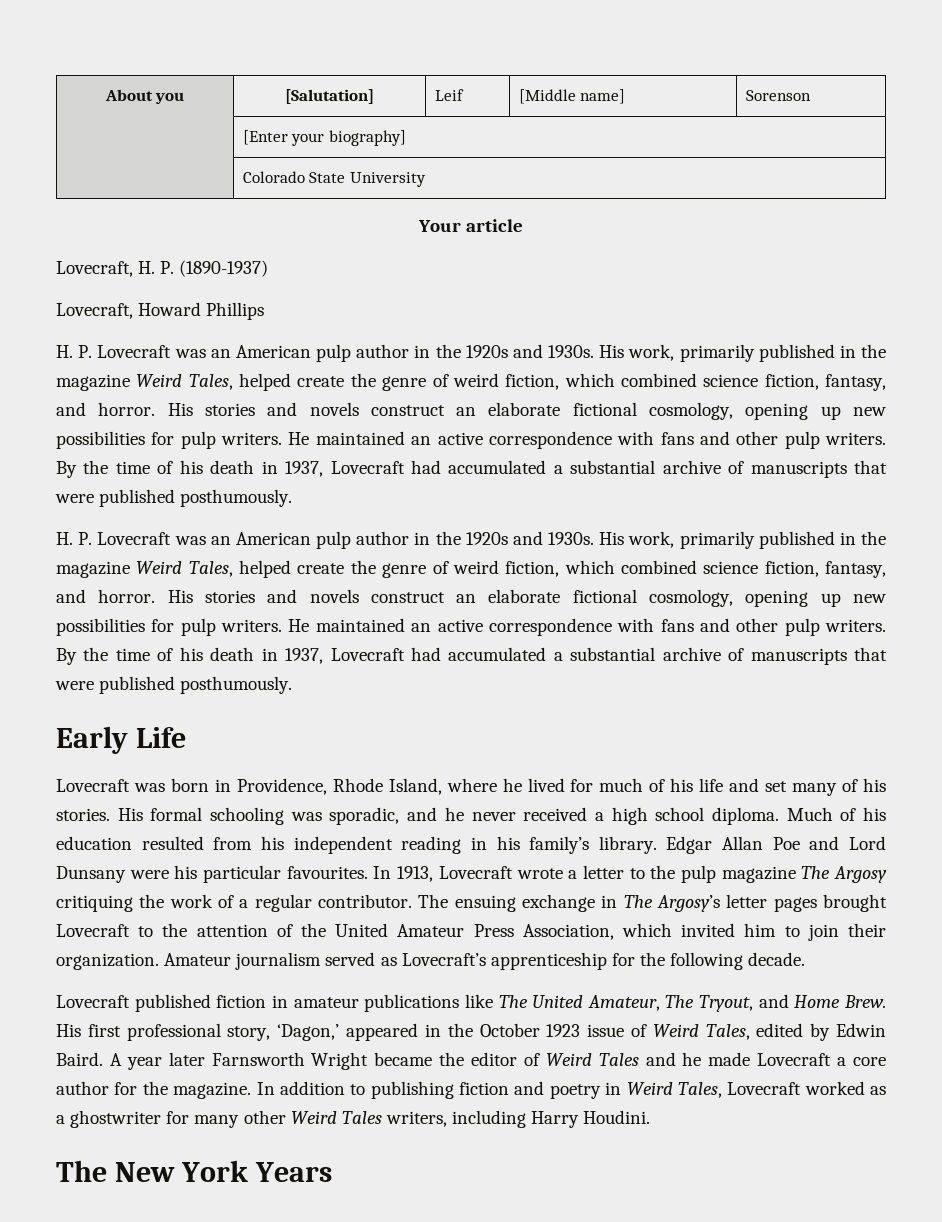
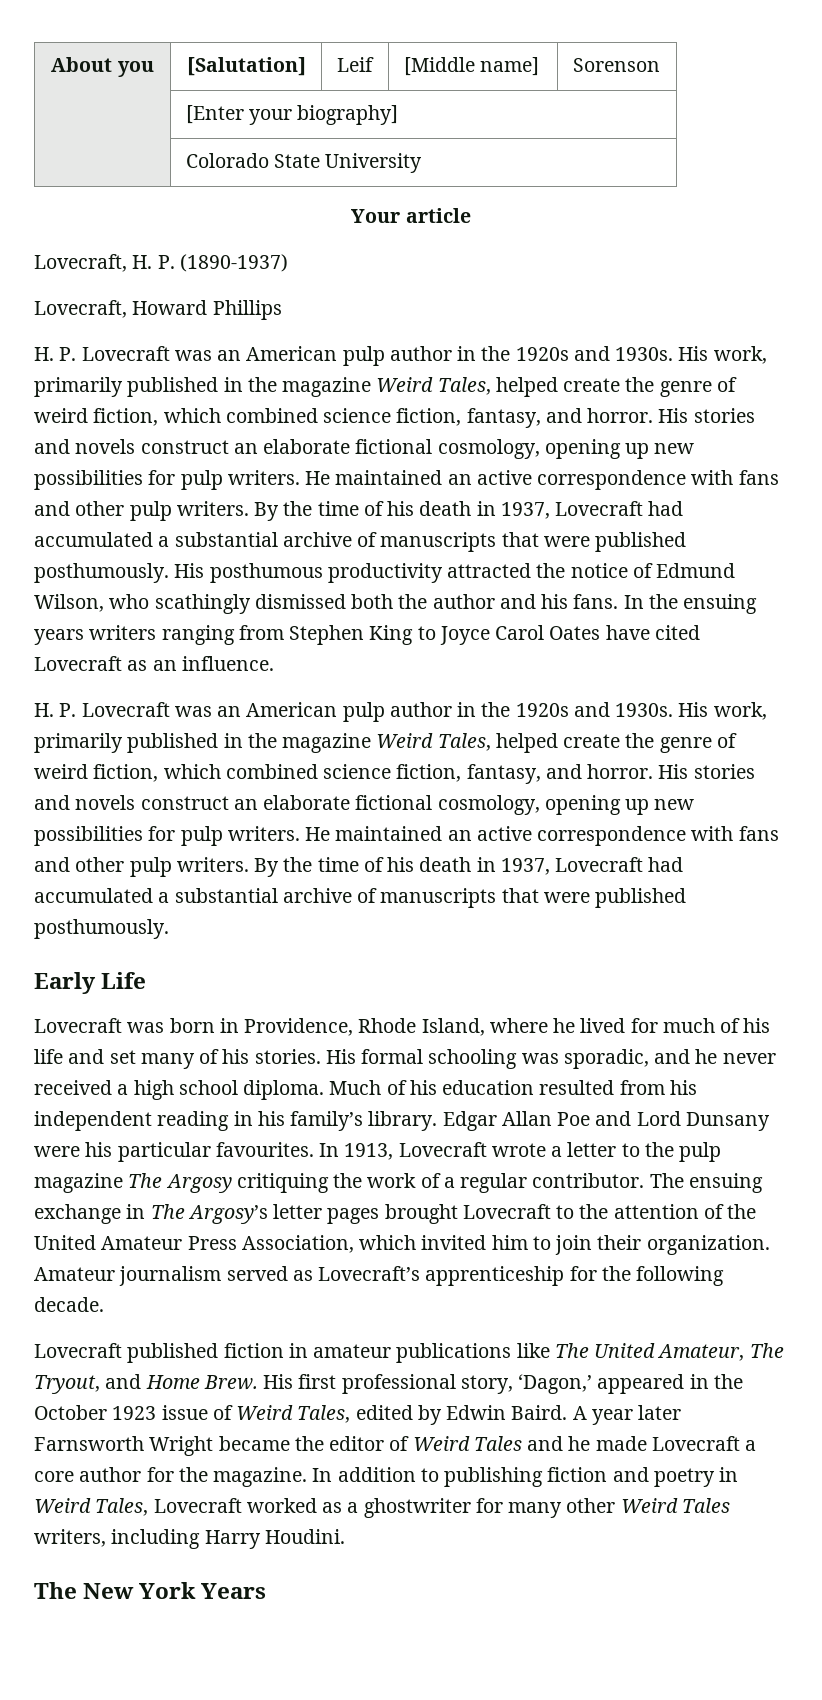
(293, 498) none -> [174,563,736,583] [34,594,758,614] [34,625,700,645] [34,656,274,671] His posthumous productivity attracted the notice of Edmund Wilson, who scathingly dismissed both the author and his fans. In the ensuing years writers ranging from Stephen King to Joyce Carol Oates have cited Lovecraft as an influence.

